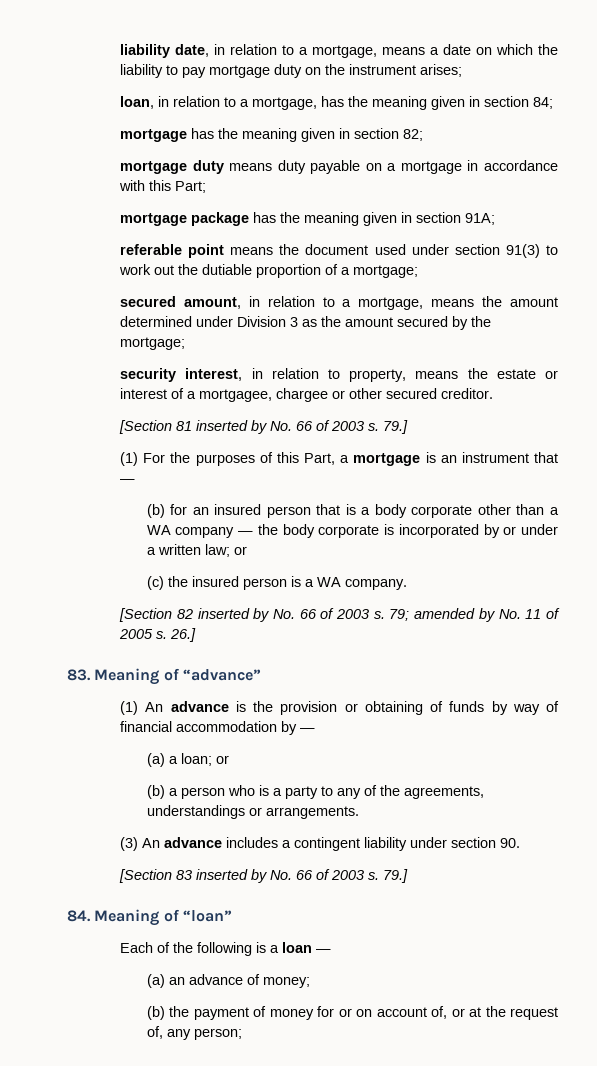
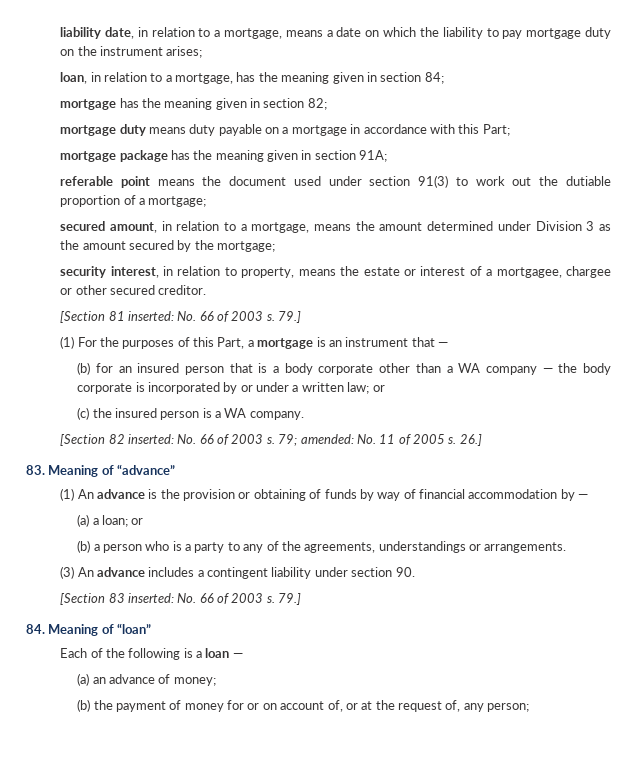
[196,420,268,434] inserted by -> [127,311,174,321] inserted:
[197,608,270,622] inserted by -> [127,434,174,444] inserted:
[414,608,495,622] amended by -> [300,434,354,444] amended:
[196,869,268,883] inserted by -> [127,593,174,603] inserted:

